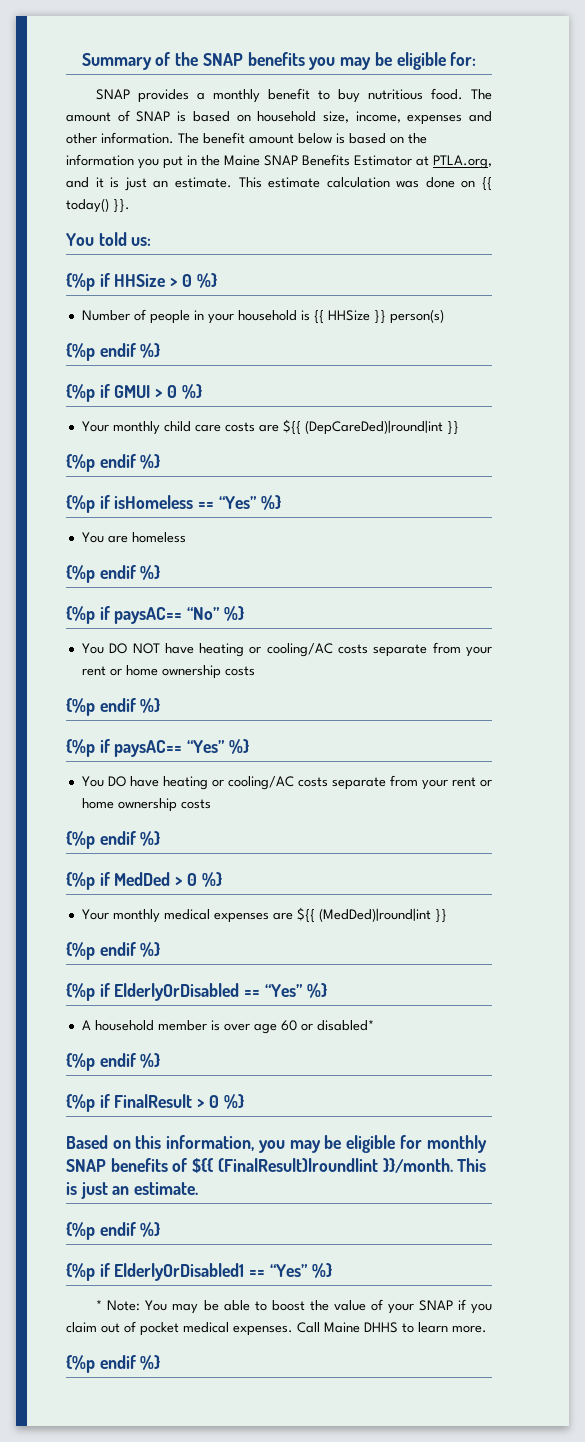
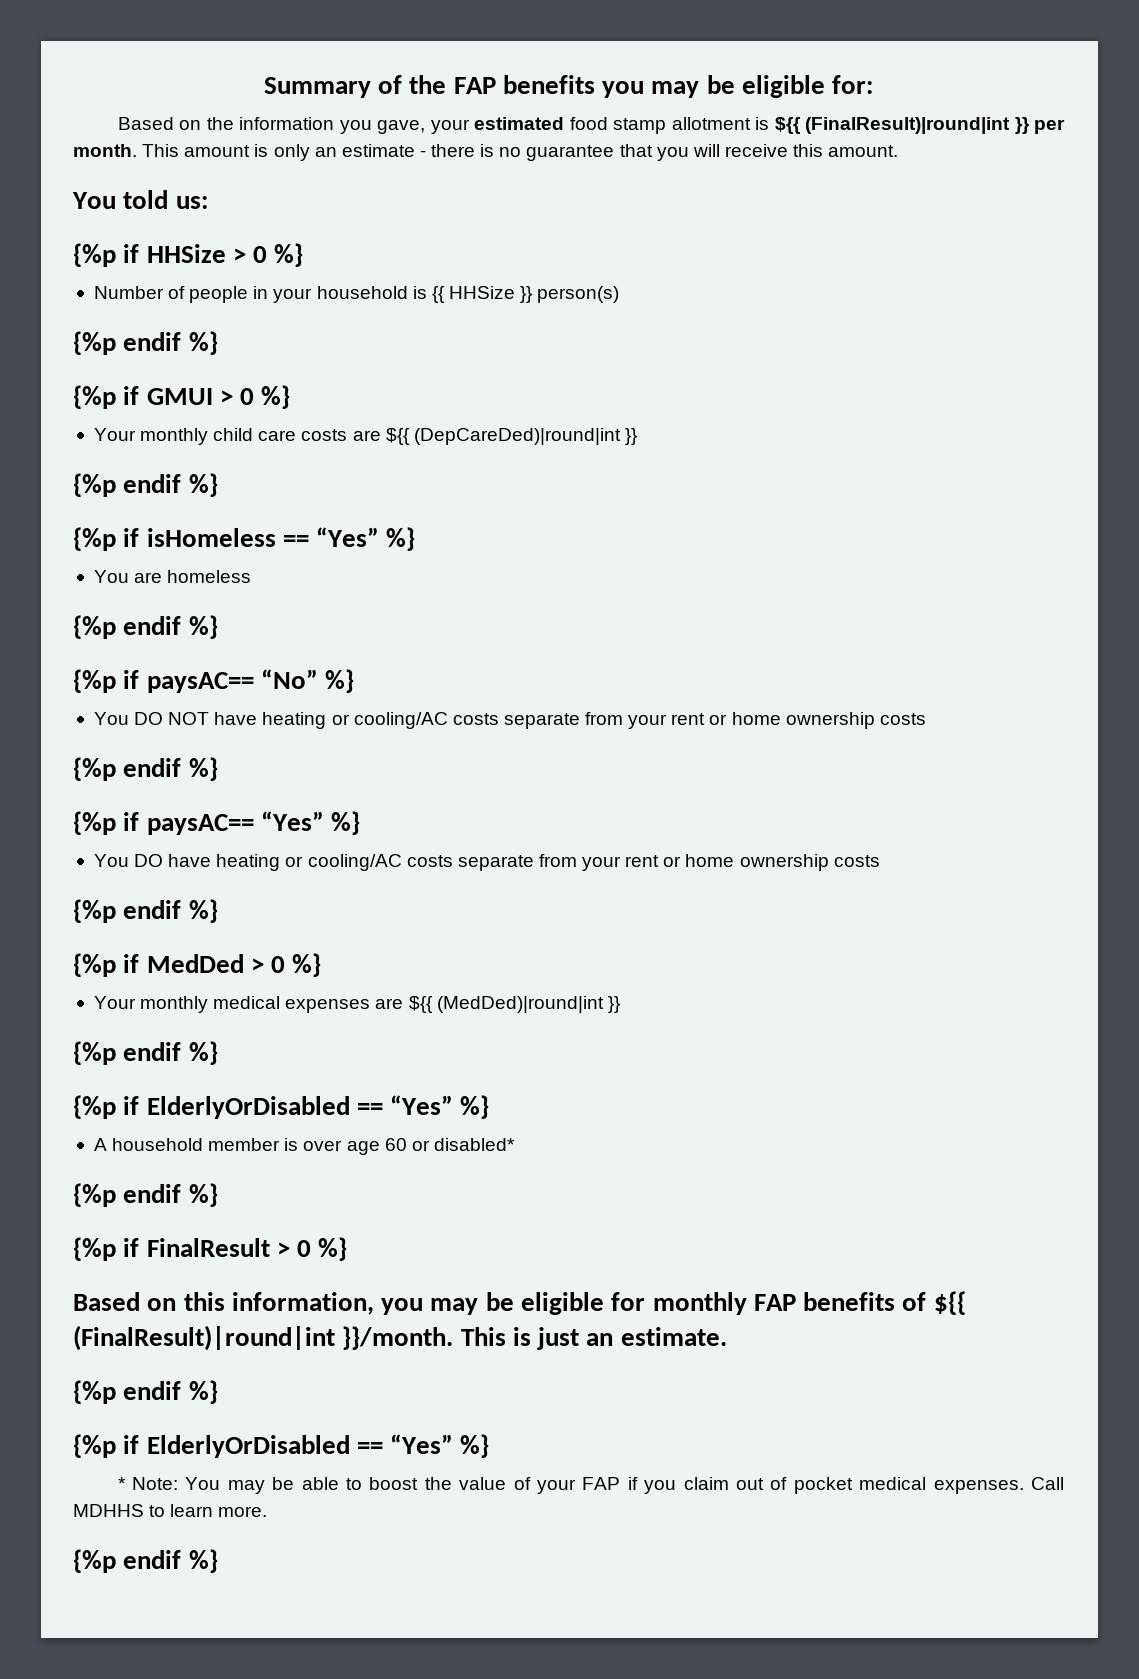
[202,53,243,66] SNAP -> [453,77,496,94] FAP
[96,88,493,103] [66,110,492,125] [66,132,427,144] [66,154,492,169] [66,177,492,191] [66,198,130,213] SNAP provides a monthly benefit to buy nutritious food. The amount of SNAP is based on household size, income, expenses and other information. The benefit amount below is based on the information you put in the Maine SNAP Benefits Estimator at PTLA.org, and it is just an estimate. This estimate calculation was done on {{ today() }}. -> [117,117,1066,134] [73,144,899,161] Based on the information you gave, your estimated food stamp allotment is ${{ (FinalResult)|round|int }} per month. This amount is only an estimate - there is no guarantee that you will receive this amount.
[66,1159,106,1172] SNAP -> [753,1294,796,1311] FAP
[114,1263,245,1281] ElderlyOrDisabled1 -> [146,1435,350,1458] ElderlyOrDisabled
[418,1300,453,1311] SNAP -> [582,1477,621,1490] FAP
[324,1322,398,1333] Maine DHHS -> [73,1504,144,1517] MDHHS

